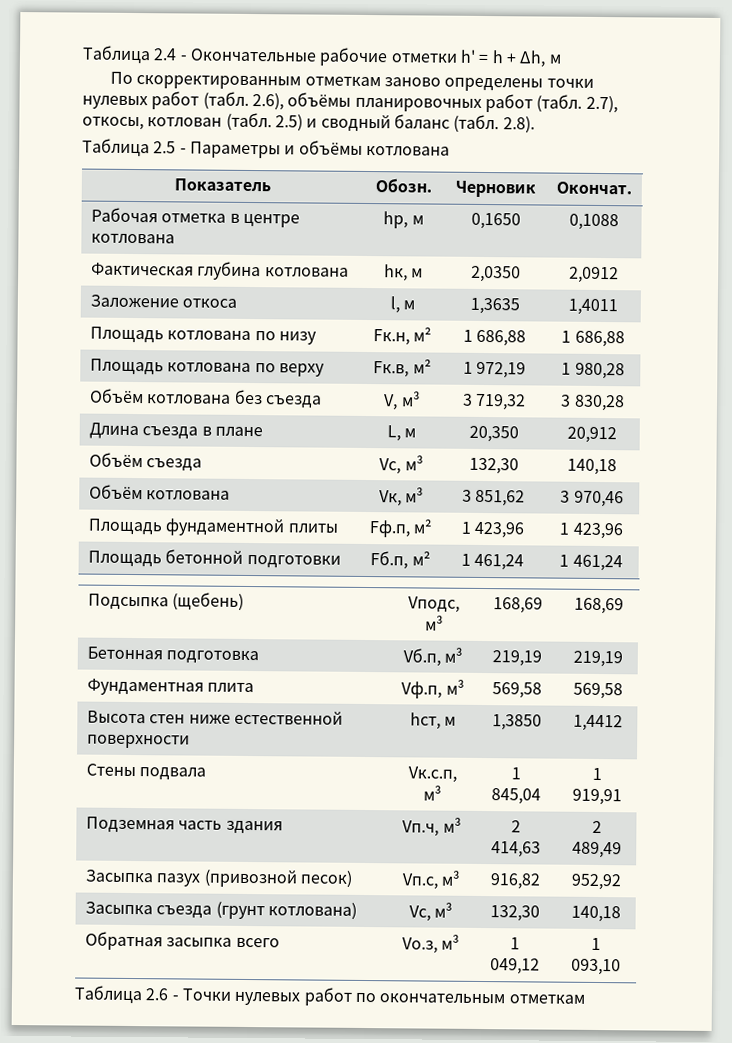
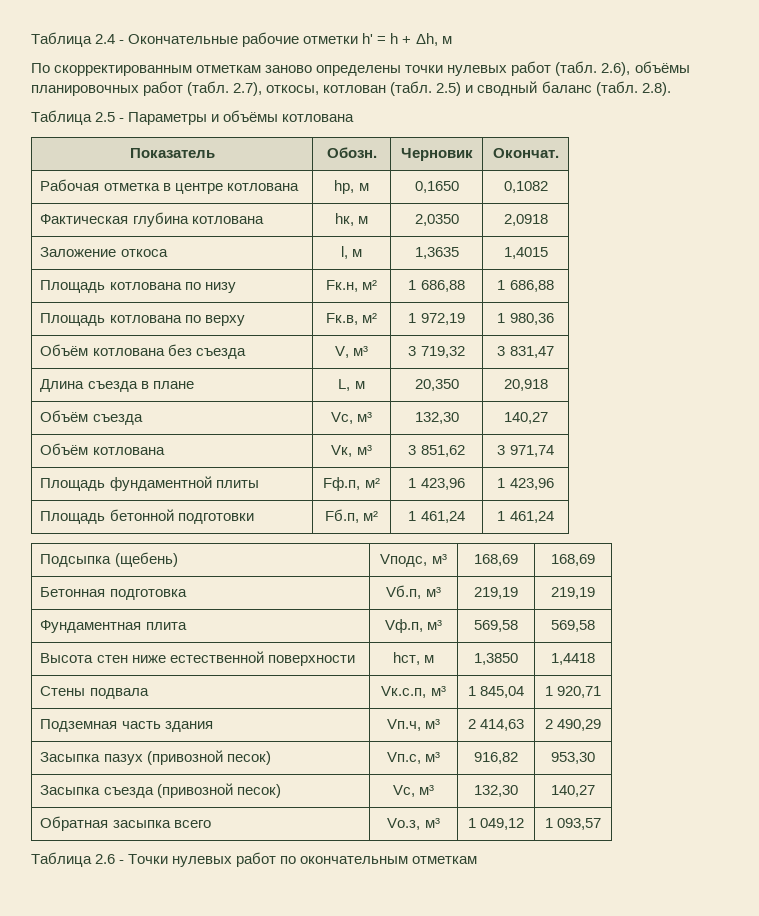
[569,213,619,231] 0,1088 -> [503,181,548,193] 0,1082
[569,266,619,284] 2,0912 -> [503,214,548,226] 2,0918
[568,298,618,316] 1,4011 -> [503,247,548,259] 1,4015
[574,362,625,380] 980,28 -> [509,313,554,325] 980,36
[573,394,625,412] 830,28 -> [509,346,554,358] 831,47
[567,426,617,444] 20,912 -> [503,379,548,391] 20,918
[567,458,617,476] 140,18 -> [503,412,548,424] 140,27
[573,490,624,508] 970,46 -> [509,445,554,457] 971,74
[572,714,623,732] 1,4412 -> [551,653,595,665] 1,4418
[571,788,622,806] 919,91 -> [557,686,602,698] 920,71
[571,841,622,859] 489,49 -> [557,719,602,731] 490,29
[570,873,621,891] 952,92 -> [551,752,595,764] 953,30
[215,901,357,920] [408,902,454,922] [490,905,540,922] [570,905,621,923] (грунт котлована) | Vс, м³ | 132,30 | 140,18 -> [156,783,281,798] [392,785,435,797] [474,785,518,797] [551,785,595,797] (привозной песок) | Vс, м³ | 132,30 | 140,27
[570,958,621,976] 093,10 -> [557,818,602,830] 093,57

